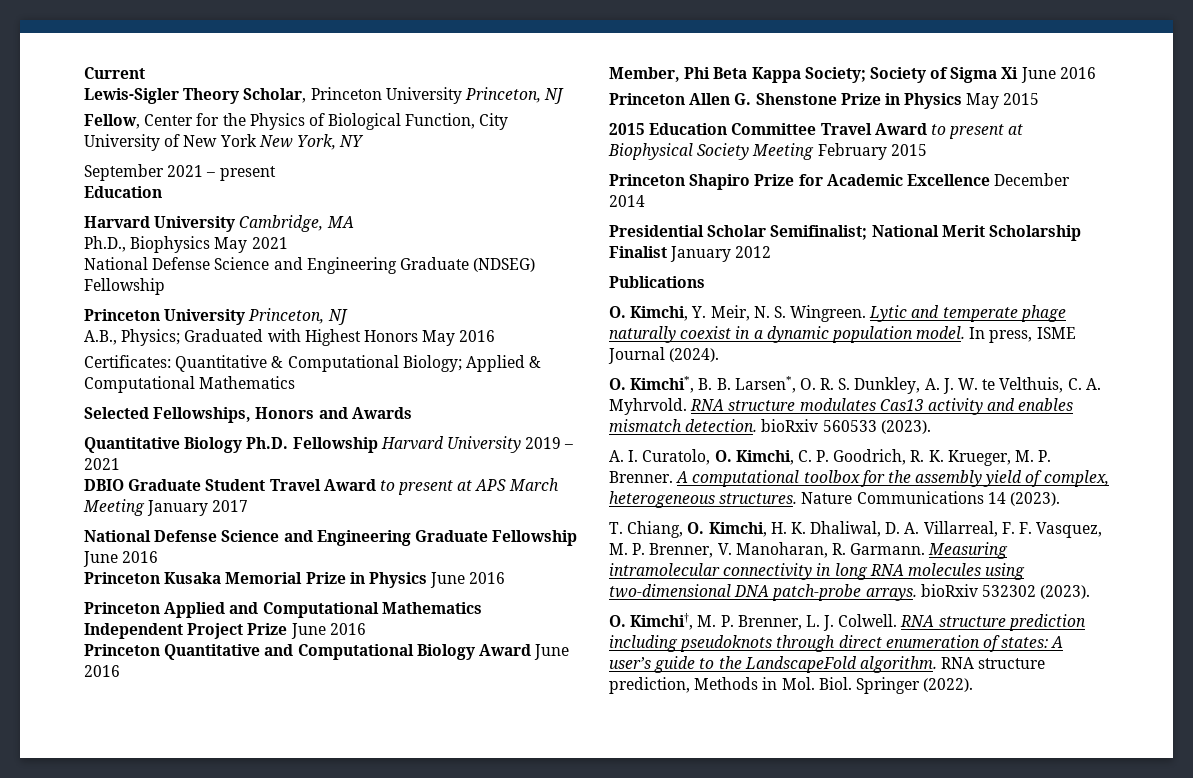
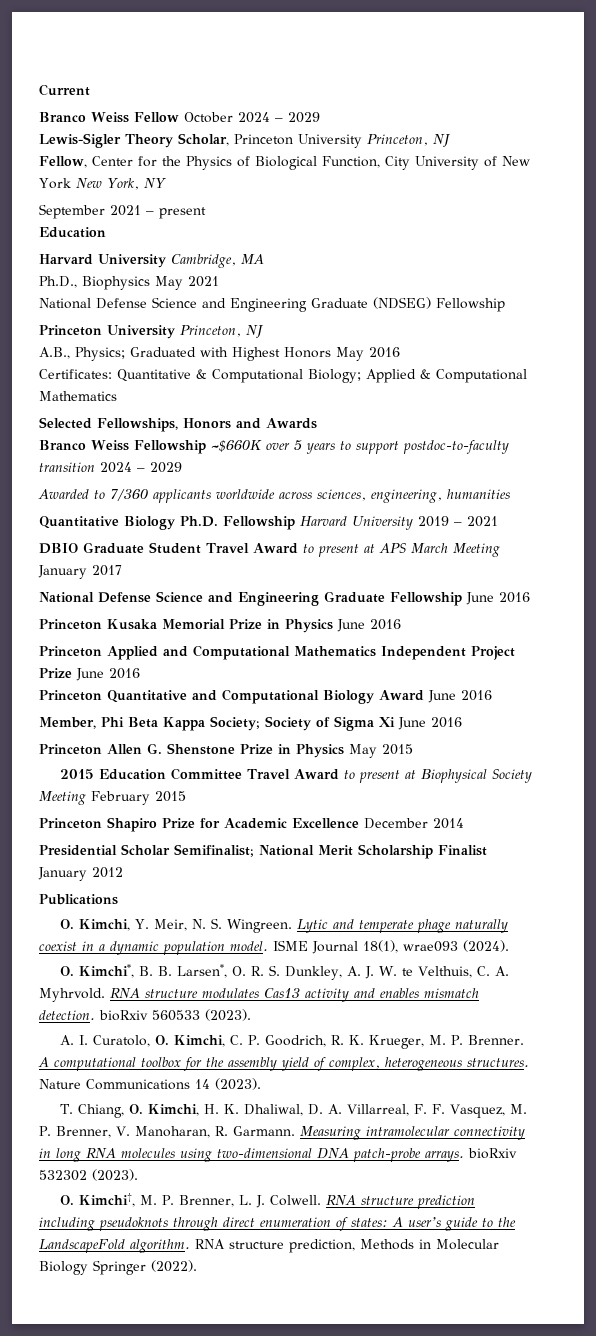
(145, 73) none -> [39,112,320,123] // Branco Weiss Fellow October 2024 – 2029
(412, 413) none -> [39,440,509,454] [39,462,182,473] [38,489,510,503] // Branco Weiss Fellowship ~$660K over 5 years to support postdoc-to-faculty transition 2024 – 2029 // Awarded to 7/360 applicants worldwide across sciences, engineering, humanities
[969,327,1076,343] [608,347,665,364] In press, ISME Journal -> [273,940,458,954] ISME Journal 18(1), wrae093
[781,677,852,690] Mol. Biol. -> [436,1239,499,1250] [39,1261,88,1275] Molecular Biology

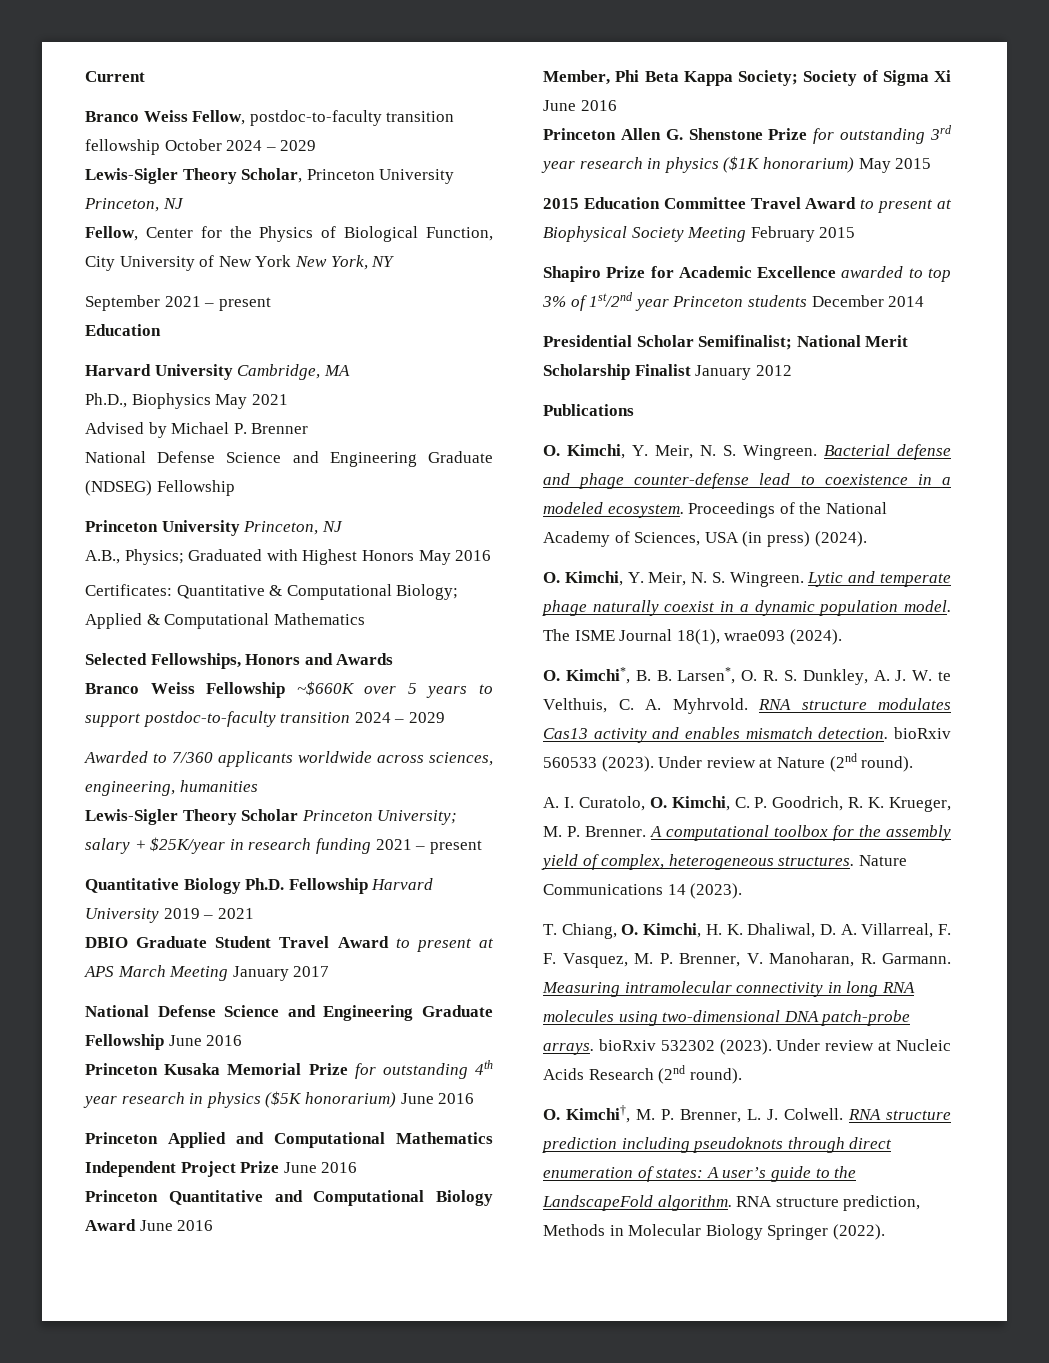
[133,112,179,122] Fellow -> [192,110,455,126] [85,139,160,155] Fellow, postdoc-to-faculty transition fellowship
(219, 281) none -> [85,422,309,438] // Advised by Michael P. Brenner
(510, 494) none -> [85,809,458,825] [85,837,482,854] // Lewis-Sigler Theory Scholar Princeton University; salary + $25K/year in research funding 2021 – present
[267,619,333,633] in Physics -> [354,1060,494,1079] [83,1091,396,1108] for outstanding 4th year research in physics ($5K honorarium)
[278,744,344,758] in Physics -> [813,125,952,144] [541,156,854,173] for outstanding 3rd year research in physics ($1K honorarium)
[39,818,102,829] Princeton -> (856, 232) none
(359, 823) none -> [841,266,951,282] [542,292,807,311] awarded to top 3% of 1st/2nd year Princeton students
(118, 899) none -> [543,444,951,460] [543,473,951,489] [543,502,887,518] [543,531,867,547] // O. Kimchi, Y. Meir, N. S. Wingreen. Bacterial defense and phage counter-defense lead to coexistence in a modeled ecosystem. Proceedings of the National Academy of Sciences, USA (in press) (2024).
(268, 946) none -> [543,629,570,641] The
(251, 1015) none -> [658,753,914,772] Under review at Nature (2nd round).
(138, 1175) none -> [776,1039,951,1051] [543,1065,742,1084] Under review at Nucleic Acids Research (2nd round).

